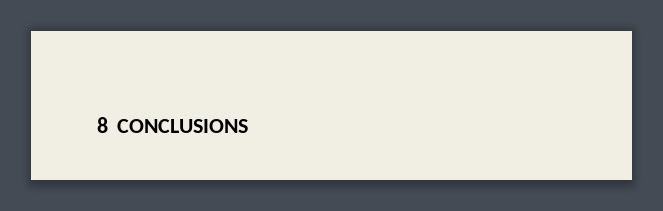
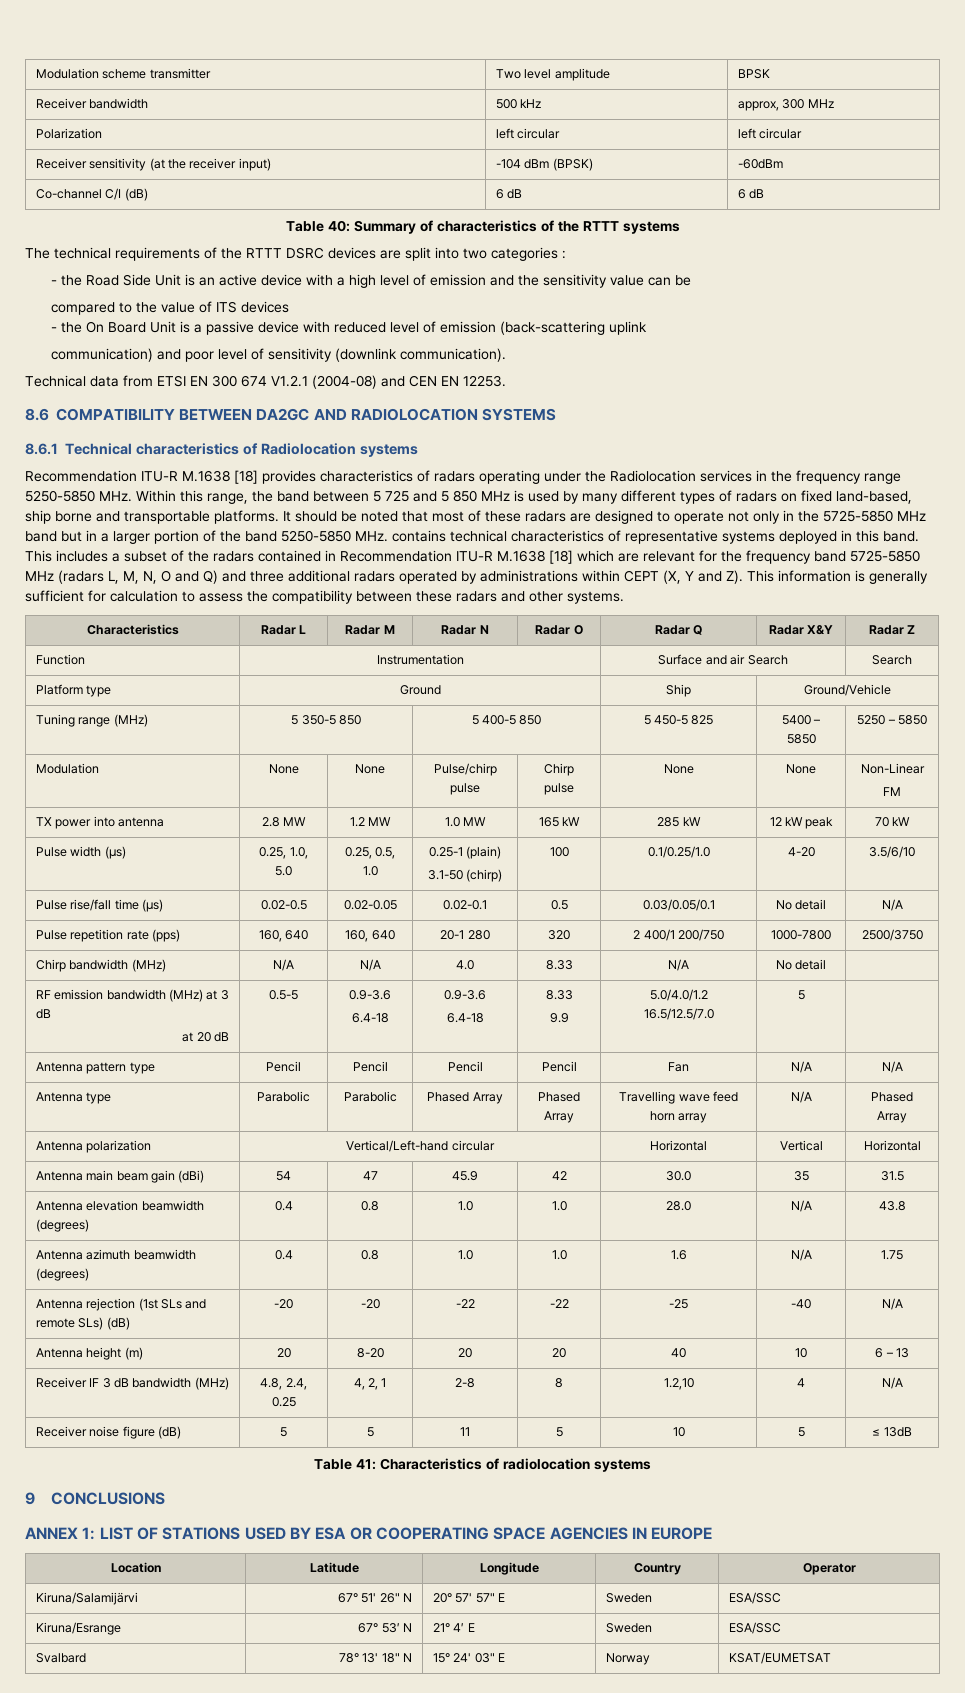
[97,117,248,133] 8 CONCLUSIONS -> [35,68,211,79] [495,68,610,81] [737,69,770,79] [35,98,149,109] [495,99,542,109] [737,99,834,111] [35,128,102,139] [495,128,561,139] [737,128,803,139] [35,158,271,171] [495,158,593,171] [737,159,783,169] [35,188,148,201] [495,189,523,199] [737,189,765,199] [285,220,680,234] [25,247,566,261] [50,274,691,288] [50,301,289,315] [50,321,647,335] [50,348,506,362] [25,375,506,389] [25,408,556,421] [25,443,418,457] [25,470,901,484] [25,490,912,504] [25,510,926,524] [25,530,919,544] [25,550,920,564] [25,570,928,584] [25,590,624,604] [86,624,179,635] [260,625,307,635] [345,625,395,635] [441,625,489,635] [535,625,583,635] [654,625,703,635] [768,625,834,635] [868,625,916,635] [35,654,85,665] [376,654,464,665] [658,654,788,665] [871,655,912,665] [35,684,112,697] [399,685,441,695] [665,684,691,697] [803,684,891,696] [35,714,148,727] [291,715,361,725] [471,715,542,725] [643,715,714,725] [781,715,821,725] [786,734,816,744] [857,715,927,725] [35,763,99,774] [268,764,299,774] [355,764,385,774] [433,763,497,776] [450,783,480,795] [544,763,574,776] [544,783,574,795] [663,764,694,774] [785,764,816,774] [860,763,925,774] [882,787,901,796] [35,816,165,829] [261,817,307,827] [349,817,392,827] [444,817,487,827] [538,817,581,827] [657,817,701,827] [769,817,834,829] [874,817,911,827] [35,846,126,859] [259,847,308,859] [275,866,292,876] [344,847,396,859] [362,866,378,876] [428,846,502,859] [427,869,503,882] [549,847,569,857] [647,846,710,858] [787,847,815,857] [868,846,915,858] [35,899,164,912] [260,900,307,910] [343,900,397,910] [443,900,487,910] [550,900,568,910] [642,899,715,911] [775,899,827,910] [881,899,903,911] [35,929,181,942] [258,930,309,942] [345,930,395,942] [440,930,490,940] [548,930,570,940] [633,929,724,941] [770,930,831,940] [861,929,923,941] [35,959,166,972] [273,959,294,971] [359,959,381,971] [456,960,474,970] [545,960,573,970] [667,959,689,971] [775,959,827,970] [35,989,229,1002] [35,1009,51,1019] [182,1032,230,1042] [269,990,298,1000] [349,990,391,1000] [351,1013,389,1023] [444,990,486,1000] [446,1013,484,1023] [545,990,573,1000] [549,1013,569,1023] [649,989,708,1001] [643,1008,714,1020] [797,990,805,1000] [35,1062,155,1074] [266,1061,301,1072] [352,1061,388,1072] [447,1061,483,1072] [541,1061,577,1072] [667,1062,689,1072] [790,1061,812,1073] [881,1061,903,1073] [35,1092,112,1104] [257,1091,310,1102] [343,1091,397,1102] [427,1092,503,1104] [538,1092,580,1102] [544,1111,574,1123] [619,1091,738,1104] [649,1111,708,1123] [790,1091,812,1103] [870,1092,913,1102] [876,1111,907,1123] [35,1140,152,1153] [346,1140,495,1152] [649,1140,707,1151] [779,1140,823,1151] [863,1140,921,1151] [35,1170,205,1183] [276,1171,291,1181] [362,1171,378,1180] [452,1171,478,1181] [551,1171,567,1180] [665,1171,691,1181] [793,1171,809,1181] [880,1171,904,1181] [35,1200,204,1211] [35,1219,89,1232] [274,1201,293,1211] [361,1201,379,1211] [457,1201,473,1211] [551,1201,567,1211] [665,1201,691,1211] [790,1200,812,1212] [878,1201,906,1211] [35,1249,196,1260] [35,1268,89,1281] [274,1250,293,1260] [361,1250,379,1260] [457,1250,473,1260] [551,1250,567,1260] [670,1250,687,1260] [790,1249,812,1261] [880,1250,903,1260] [35,1298,207,1311] [35,1317,130,1330] [274,1299,293,1309] [360,1299,380,1309] [455,1299,475,1308] [549,1299,569,1308] [668,1299,688,1309] [790,1299,811,1309] [881,1298,903,1310] [35,1347,143,1360] [276,1348,291,1358] [356,1348,384,1358] [458,1348,472,1358] [552,1348,566,1358] [670,1348,686,1358] [794,1348,807,1358] [875,1348,909,1358] [35,1377,229,1390] [260,1378,307,1390] [271,1397,296,1407] [353,1378,387,1390] [455,1378,475,1388] [555,1378,563,1388] [663,1378,694,1390] [796,1378,805,1387] [881,1377,903,1389] [35,1426,182,1439] [280,1427,287,1437] [366,1427,374,1437] [460,1427,470,1436] [555,1427,563,1437] [672,1427,685,1437] [797,1427,805,1437] [872,1427,912,1437] [314,1458,651,1472] [25,1492,165,1505] [25,1527,713,1540] [110,1562,161,1573] [309,1562,359,1573] [479,1562,539,1575] [633,1563,681,1575] [802,1563,856,1575] [35,1592,138,1605] [337,1593,413,1603] [432,1593,506,1603] [605,1593,652,1603] [728,1592,781,1604] [35,1622,121,1635] [358,1623,413,1633] [432,1623,475,1632] [605,1623,652,1633] [728,1622,781,1634] [35,1653,86,1663] [338,1653,413,1663] [432,1653,506,1663] [605,1653,650,1665] [728,1652,831,1664] Modulation scheme transmitter | Two level amplitude | BPSK // Receiver bandwidth | 500 kHz | approx, 300 MHz // Polarization | left circular | left circular // Receiver sensitivity (at the receiver input) | -104 dBm (BPSK) | -60dBm // Co-channel C/I (dB) | 6 dB | 6 dB // Table 40: Summary of characteristics of the RTTT systems // The technical requirements of the RTTT DSRC devices are split into two categories : // - the Road Side Unit is an active device with a high level of emission and the sensitivity value can be // compared to the value of ITS devices // - the On Board Unit is a passive device with reduced level of emission (back-scattering uplink // communication) and poor level of sensitivity (downlink communication). // Technical data from ETSI EN 300 674 V1.2.1 (2004-08) and CEN EN 12253. // 8.6 COMPATIBILITY BETWEEN DA2GC AND RADIOLOCATION SYSTEMS // 8.6.1 Technical characteristics of Radiolocation systems // Recommendation ITU-R M.1638 [18] provides characteristics of radars operating under the Radiolocation services in the frequency range 5250-5850 MHz. Within this range, the band between 5 725 and 5 850 MHz is used by many different types of radars on fixed land-based, ship borne and transportable platforms. It should be noted that most of these radars are designed to operate not only in the 5725-5850 MHz band but in a larger portion of the band 5250-5850 MHz. contains technical characteristics of representative systems deployed in this band. This includes a subset of the radars contained in Recommendation ITU-R M.1638 [18] which are relevant for the frequency band 5725-5850 MHz (radars L, M, N, O and Q) and three additional radars operated by administrations within CEPT (X, Y and Z). This information is generally sufficient for calculation to assess the compatibility between these radars and other systems. // Characteristics | Radar L | Radar M | Radar N | Radar O | Radar Q | Radar X&Y | Radar Z // Function | Instrumentation | Surface and air Search | Search // Platform type | Ground | Ship | Ground/Vehicle // Tuning range (MHz) | 5 350-5 850 | 5 400-5 850 | 5 450-5 825 | 5400 – 5850 | 5250 – 5850 // Modulation | None | None | Pulse/chirp pulse | Chirp pulse | None | None | Non-Linear // FM // TX power into antenna | 2.8 MW | 1.2 MW | 1.0 MW | 165 kW | 285 kW | 12 kW peak | 70 kW // Pulse width (µs) | 0.25, 1.0, 5.0 | 0.25, 0.5, 1.0 | 0.25-1 (plain) // 3.1-50 (chirp) | 100 | 0.1/0.25/1.0 | 4-20 | 3.5/6/10 // Pulse rise/fall time (µs) | 0.02-0.5 | 0.02-0.05 | 0.02-0.1 | 0.5 | 0.03/0.05/0.1 | No detail | N/A // Pulse repetition rate (pps) | 160, 640 | 160, 640 | 20-1 280 | 320 | 2 400/1 200/750 | 1000-7800 | 2500/3750 // Chirp bandwidth (MHz) | N/A | N/A | 4.0 | 8.33 | N/A | No detail | // RF emission bandwidth (MHz) at 3 dB // at 20 dB | 0.5-5 | 0.9-3.6 // 6.4-18 | 0.9-3.6 // 6.4-18 | 8.33 // 9.9 | 5.0/4.0/1.2 // 16.5/12.5/7.0 | 5 | // Antenna pattern type | Pencil | Pencil | Pencil | Pencil | Fan | N/A | N/A // Antenna type | Parabolic | Parabolic | Phased Array | Phased Array | Travelling wave feed horn array | N/A | Phased Array // Antenna polarization | Vertical/Left-hand circular | Horizontal | Vertical | Horizontal // Antenna main beam gain (dBi) | 54 | 47 | 45.9 | 42 | 30.0 | 35 | 31.5 // Antenna elevation beamwidth (degrees) | 0.4 | 0.8 | 1.0 | 1.0 | 28.0 | N/A | 43.8 // Antenna azimuth beamwidth (degrees) | 0.4 | 0.8 | 1.0 | 1.0 | 1.6 | N/A | 1.75 // Antenna rejection (1st SLs and remote SLs) (dB) | -20 | -20 | -22 | -22 | -25 | -40 | N/A // Antenna height (m) | 20 | 8-20 | 20 | 20 | 40 | 10 | 6 – 13 // Receiver IF 3 dB bandwidth (MHz) | 4.8, 2.4, 0.25 | 4, 2, 1 | 2-8 | 8 | 1.2,10 | 4 | N/A // Receiver noise figure (dB) | 5 | 5 | 11 | 5 | 10 | 5 | ≤ 13dB // Table 41: Characteristics of radiolocation systems // 9 CONCLUSIONS // ANNEX 1: LIST OF STATIONS USED BY ESA OR COOPERATING SPACE AGENCIES IN EUROPE // Location | Latitude | Longitude | Country | Operator // Kiruna/Salamijärvi | 67° 51' 26" N | 20° 57' 57" E | Sweden | ESA/SSC // Kiruna/Esrange | 67° 53′ N | 21° 4′ E | Sweden | ESA/SSC // Svalbard | 78° 13' 18" N | 15° 24' 03" E | Norway | KSAT/EUMETSAT

